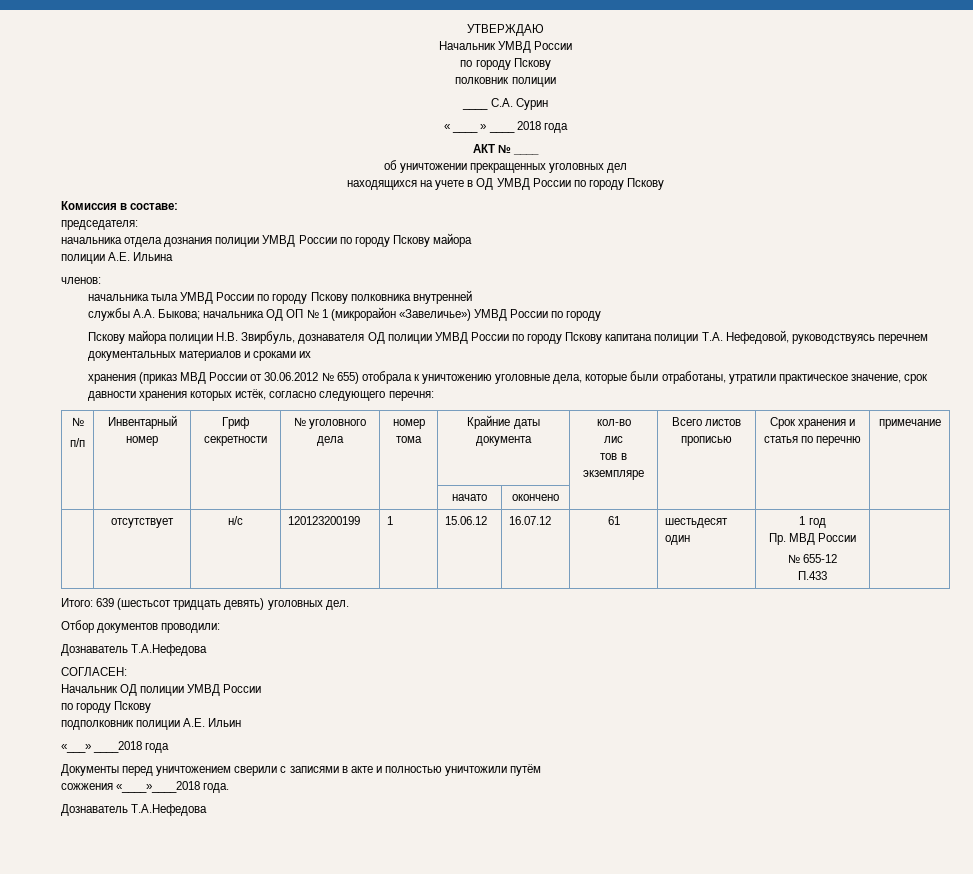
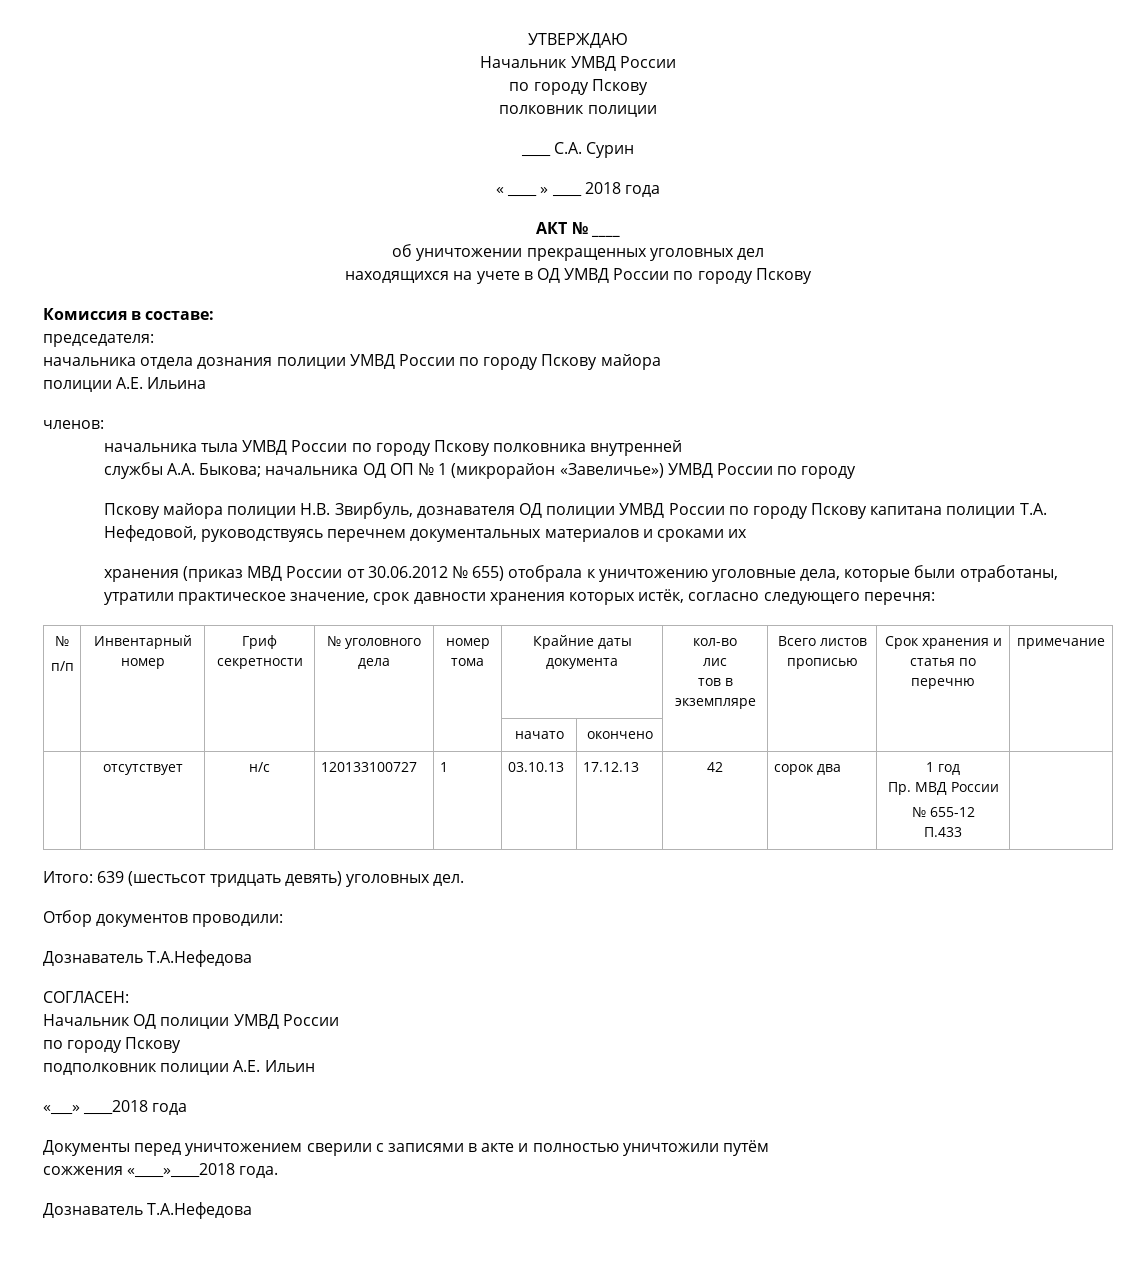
[288,516,361,525] [387,516,394,525] [445,516,488,525] [509,516,552,525] [607,516,620,525] [665,518,729,528] [665,535,691,545] 120123200199 | 1 | 15.06.12 | 16.07.12 | 61 | шестьдесят один -> [320,762,417,772] [439,762,448,772] [507,762,564,772] [582,762,639,772] [707,762,723,772] [773,764,841,775] 120133100727 | 1 | 03.10.13 | 17.12.13 | 42 | сорок два

